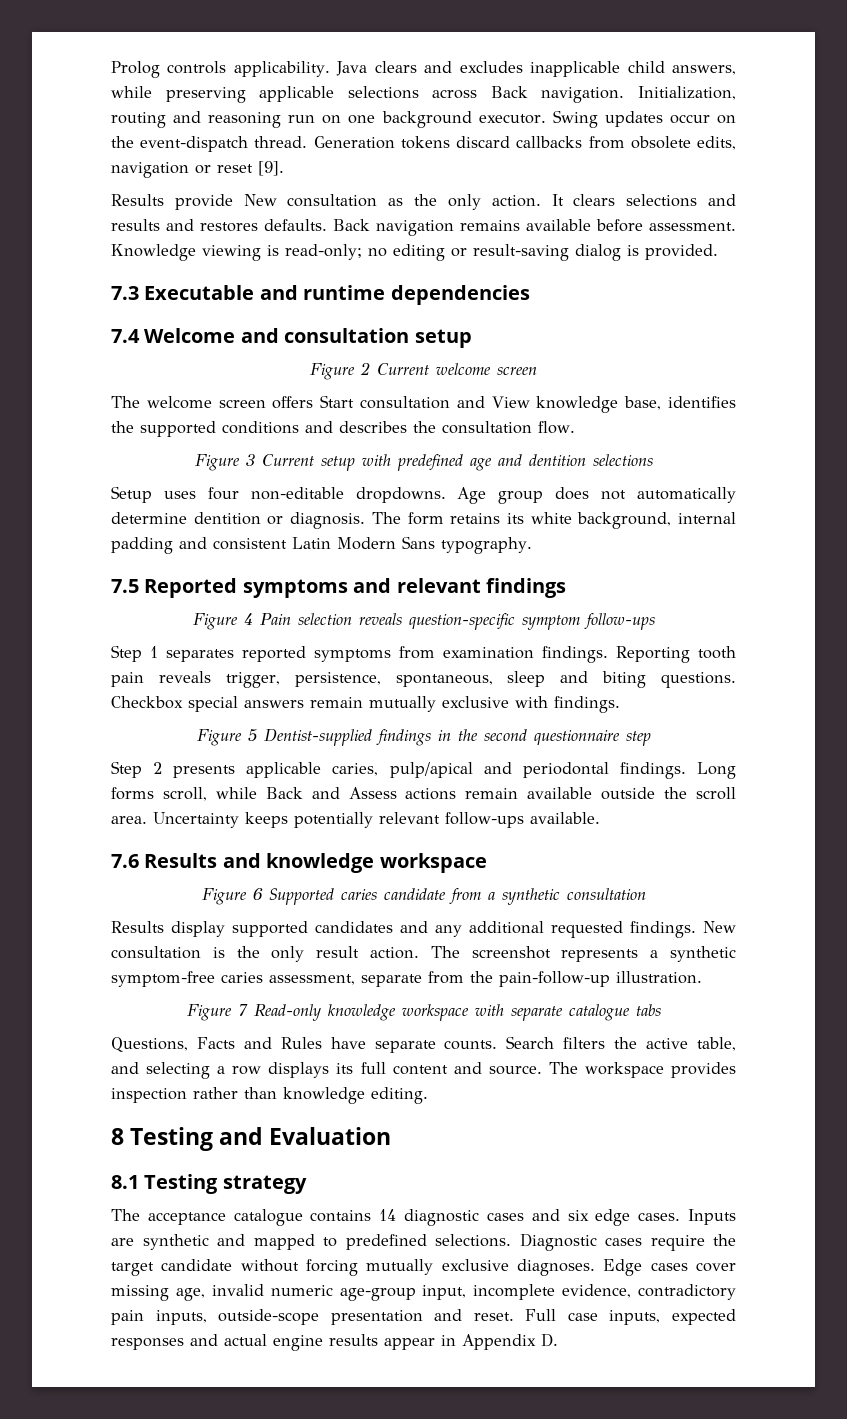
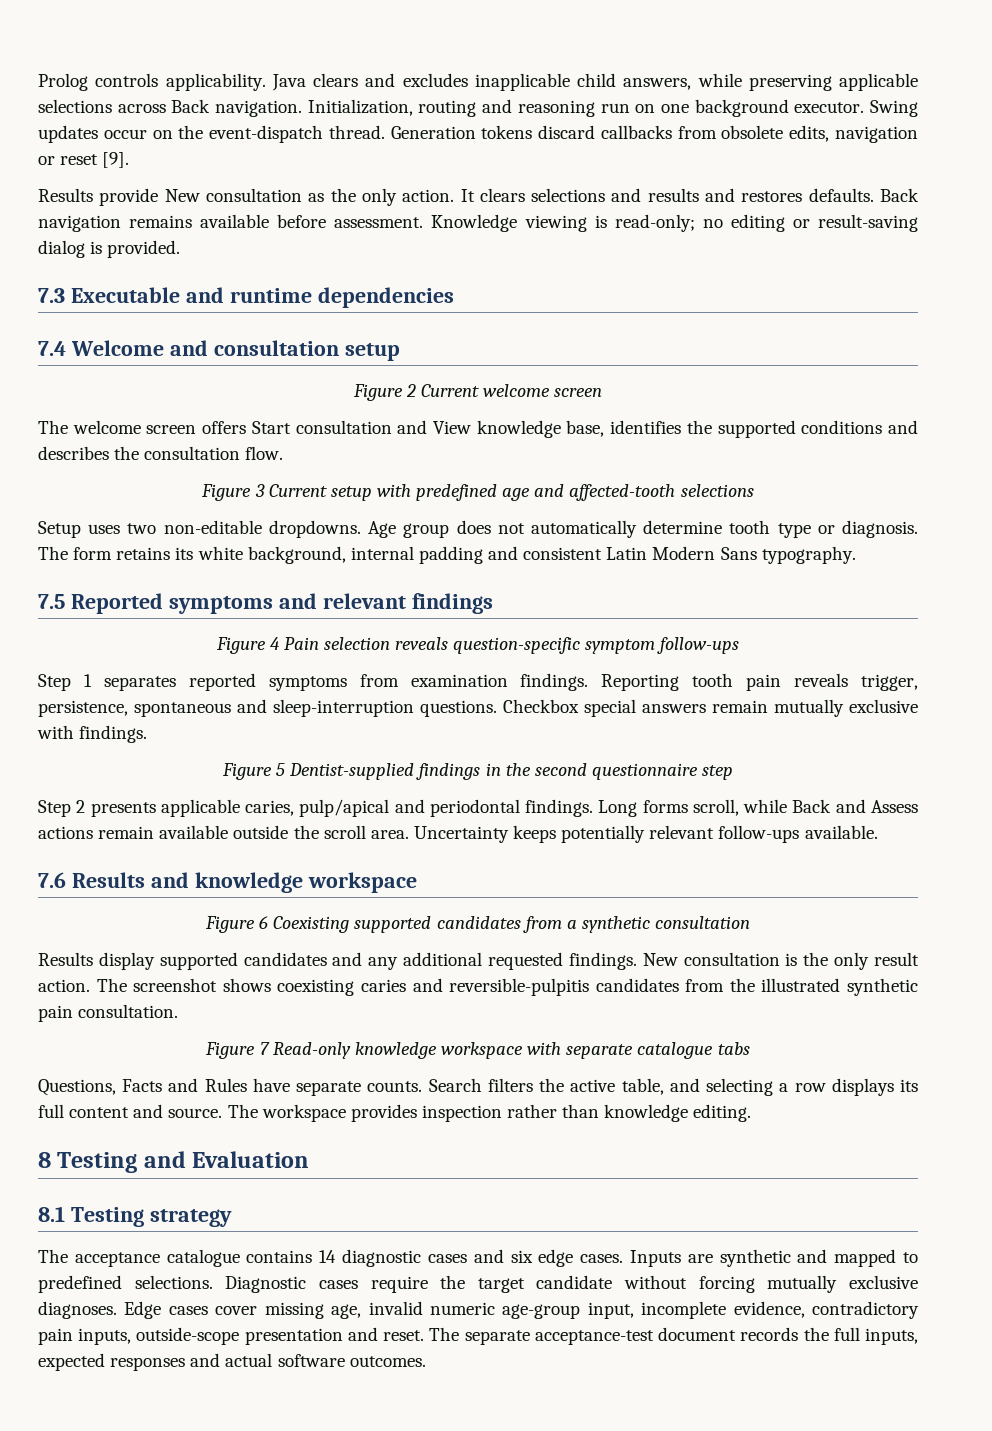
[528,454,586,466] dentition -> [569,484,676,501] affected-tooth
[207,487,239,500] four -> [127,523,157,534] two
[193,512,261,525] dentition -> [729,520,811,538] tooth type
[395,671,647,688] spontaneous, sleep and biting -> [134,699,414,717] spontaneous and sleep-interruption
[268,888,446,905] Supported caries candidate -> [273,916,521,933] Coexisting supported candidates
[561,946,736,962] [111,971,702,987] represents a synthetic symptom-free caries assessment, separate from the pain-follow-up illustration. -> [222,978,919,996] [38,1004,179,1022] shows coexisting caries and reversible-pulpitis candidates from the illustrated synthetic pain consultation.
[525,1309,598,1321] Full case -> [429,1327,860,1345] The separate acceptance-test document records the full
[273,1333,558,1351] engine results appear in Appendix D. -> [277,1354,426,1367] software outcomes.

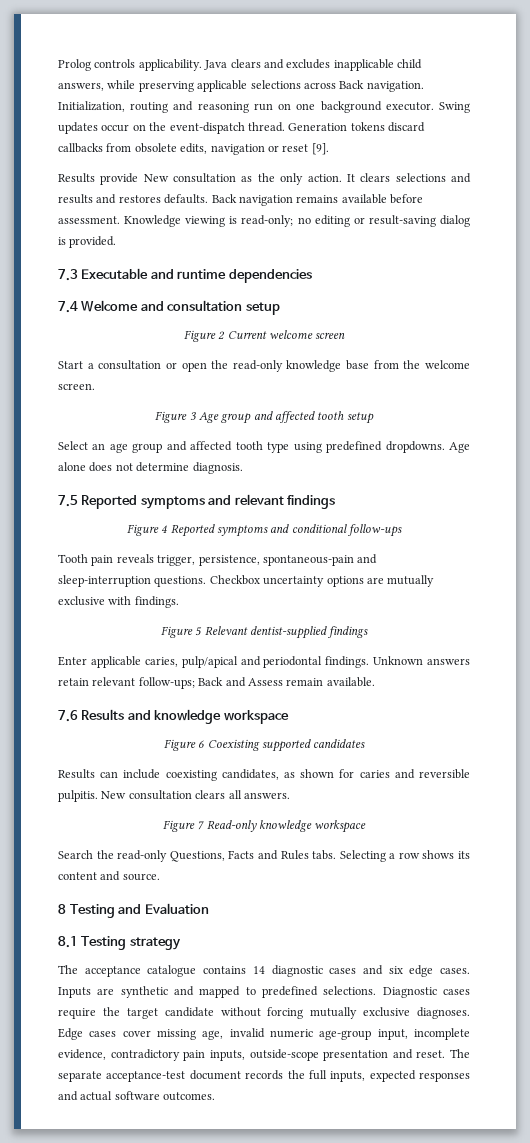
[38,420,918,438] [38,446,284,460] [201,484,754,501] [38,520,262,538] The welcome screen offers Start consultation and View knowledge base, identifies the supported conditions and describes the consultation flow. // Figure 3 Current setup with predefined age and affected-tooth selections // Setup uses two non-editable -> [58,360,470,372] [58,383,95,390] [155,411,374,424] [58,441,383,453] Start a consultation or open the read-only knowledge base from the welcome screen. // Figure 3 Age group and affected tooth setup // Select an age group and affected tooth type using predefined
[403,523,450,538] group -> [58,462,86,471] alone
[530,520,918,538] [38,546,856,564] automatically determine tooth type or diagnosis. The form retains its white background, internal padding and consistent Latin Modern Sans typography. -> [136,462,243,474] determine diagnosis.
[283,637,740,654] [38,673,734,691] Pain selection reveals question-specific symptom follow-ups // Step 1 separates reported symptoms from examination findings. Reporting tooth -> [170,524,403,537] [58,554,88,563] Reported symptoms and conditional follow-ups // Tooth
[134,702,231,717] spontaneous -> [262,555,354,566] spontaneous-pain
[584,699,768,717] special answers remain -> [263,576,384,587] uncertainty options are
[289,763,734,780] [38,800,156,817] Dentist-supplied findings in the second questionnaire step // Step 2 presents -> [204,626,369,639] [58,656,87,666] Relevant dentist-supplied findings // Enter
[598,799,918,817] [38,825,800,843] Long forms scroll, while Back and Assess actions remain available outside the scroll area. Uncertainty keeps potentially relevant follow-ups -> [373,656,470,665] [58,677,324,689] Unknown answers retain relevant follow-ups; Back and Assess remain
[522,916,751,933] [38,952,920,970] [38,978,919,996] [38,1004,179,1022] from a synthetic consultation // Results display supported candidates and any additional requested findings. New consultation is the only result action. The screenshot shows coexisting caries and reversible-pulpitis candidates from the illustrated synthetic pain consultation. -> [58,769,470,781] [58,790,290,802] // Results can include coexisting candidates, as shown for caries and reversible pulpitis. New consultation clears all answers.
[527,1042,750,1059] [38,1078,919,1096] [38,1104,752,1122] with separate catalogue tabs // Questions, Facts and Rules have separate counts. Search filters the active table, and selecting a row displays its full content and source. The workspace provides inspection rather than knowledge editing. -> [58,850,470,862] [58,871,160,881] // Search the read-only Questions, Facts and Rules tabs. Selecting a row shows its content and source.

